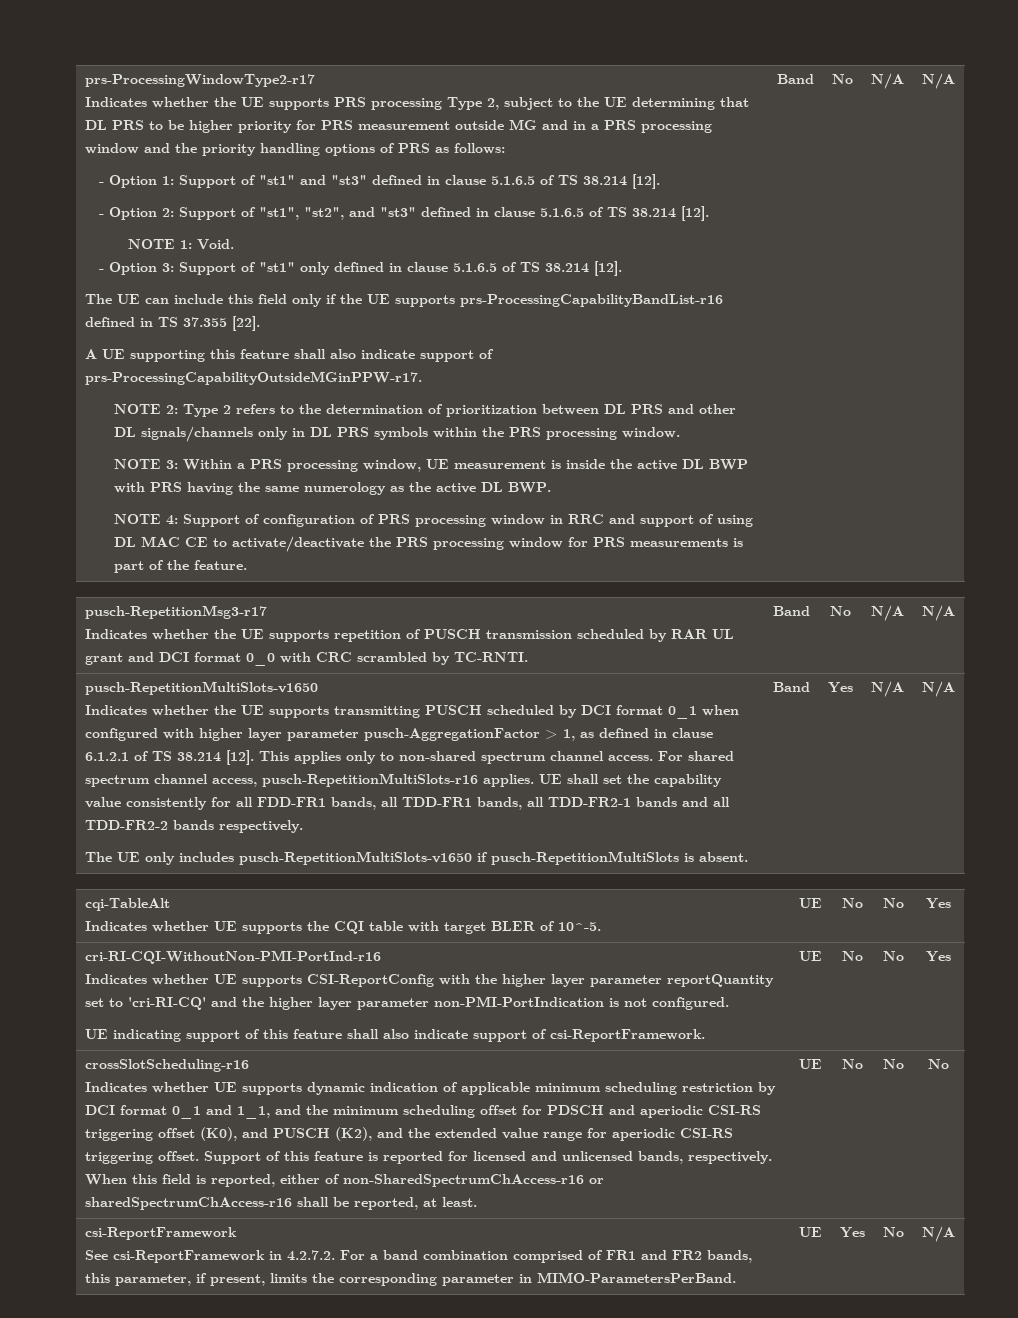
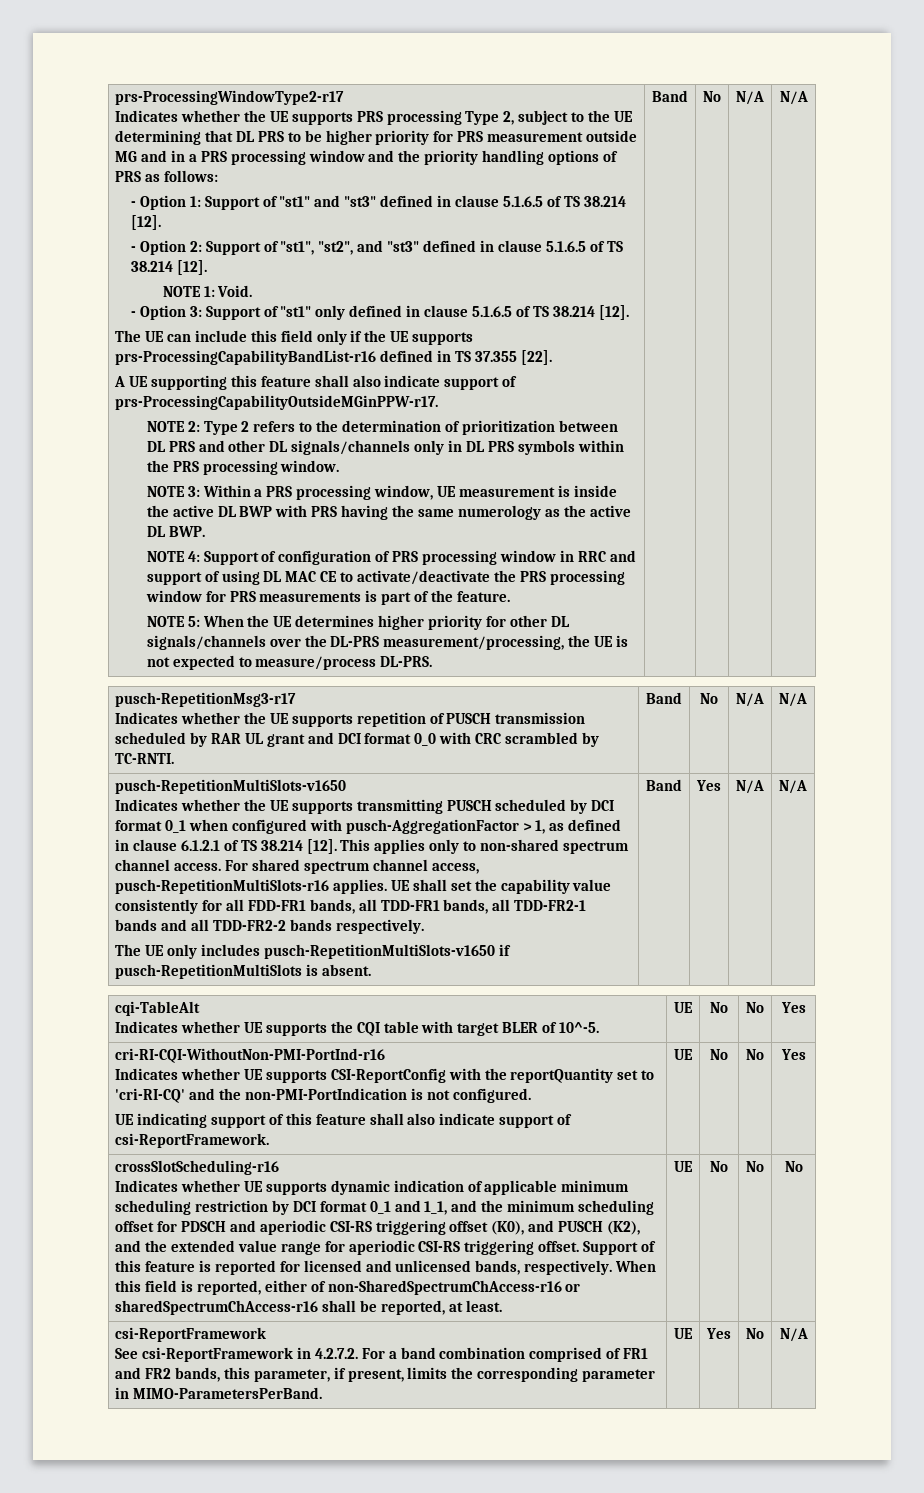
(247, 565) none -> [146,615,570,630] [146,635,629,650] [146,655,433,670] // NOTE 5: When the UE determines higher priority for other DL signals/channels over the DL-PRS measurement/processing, the UE is not expected to measure/process DL-PRS.
[198,728,359,741] higher layer parameter -> (342, 825) none
[501,974,662,987] higher layer parameter -> (507, 1074) none
[268,997,429,1010] higher layer parameter -> (241, 1094) none

